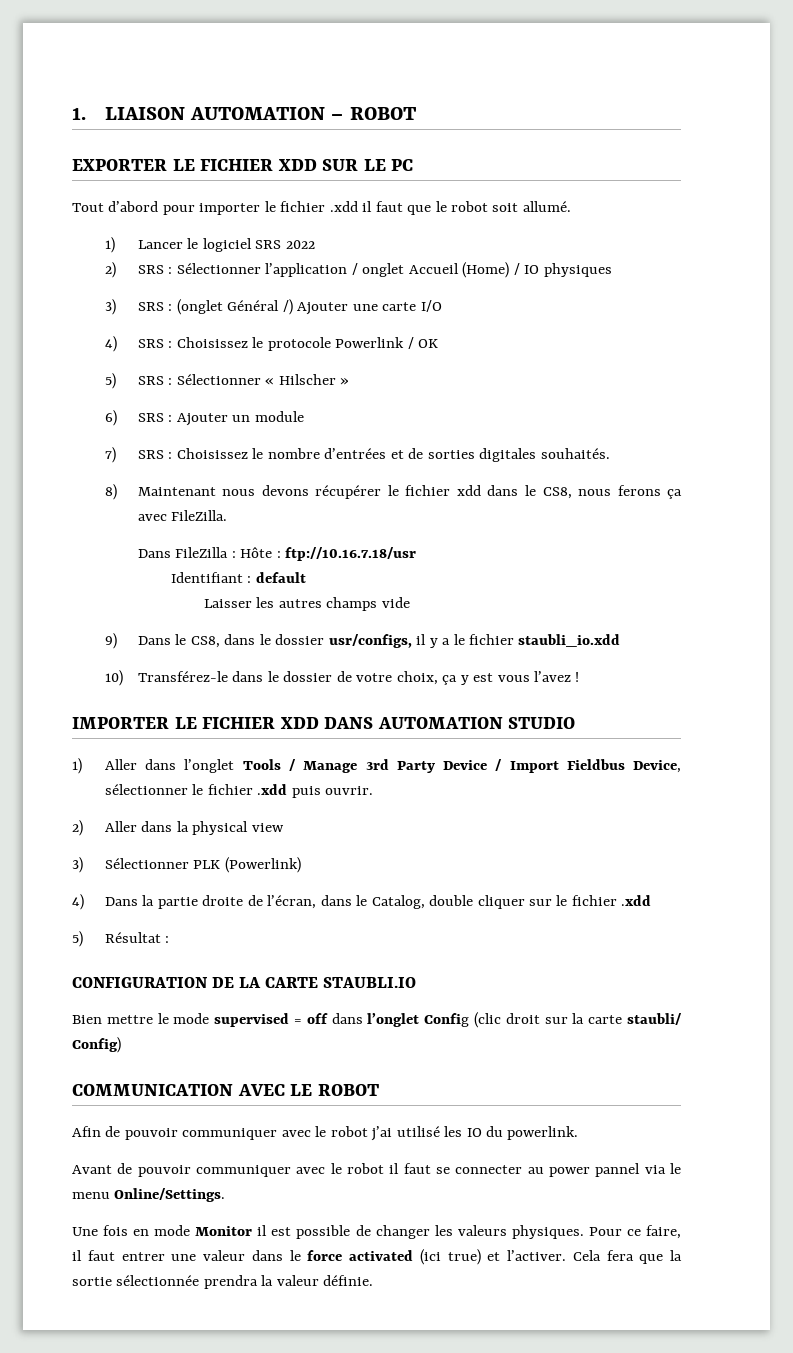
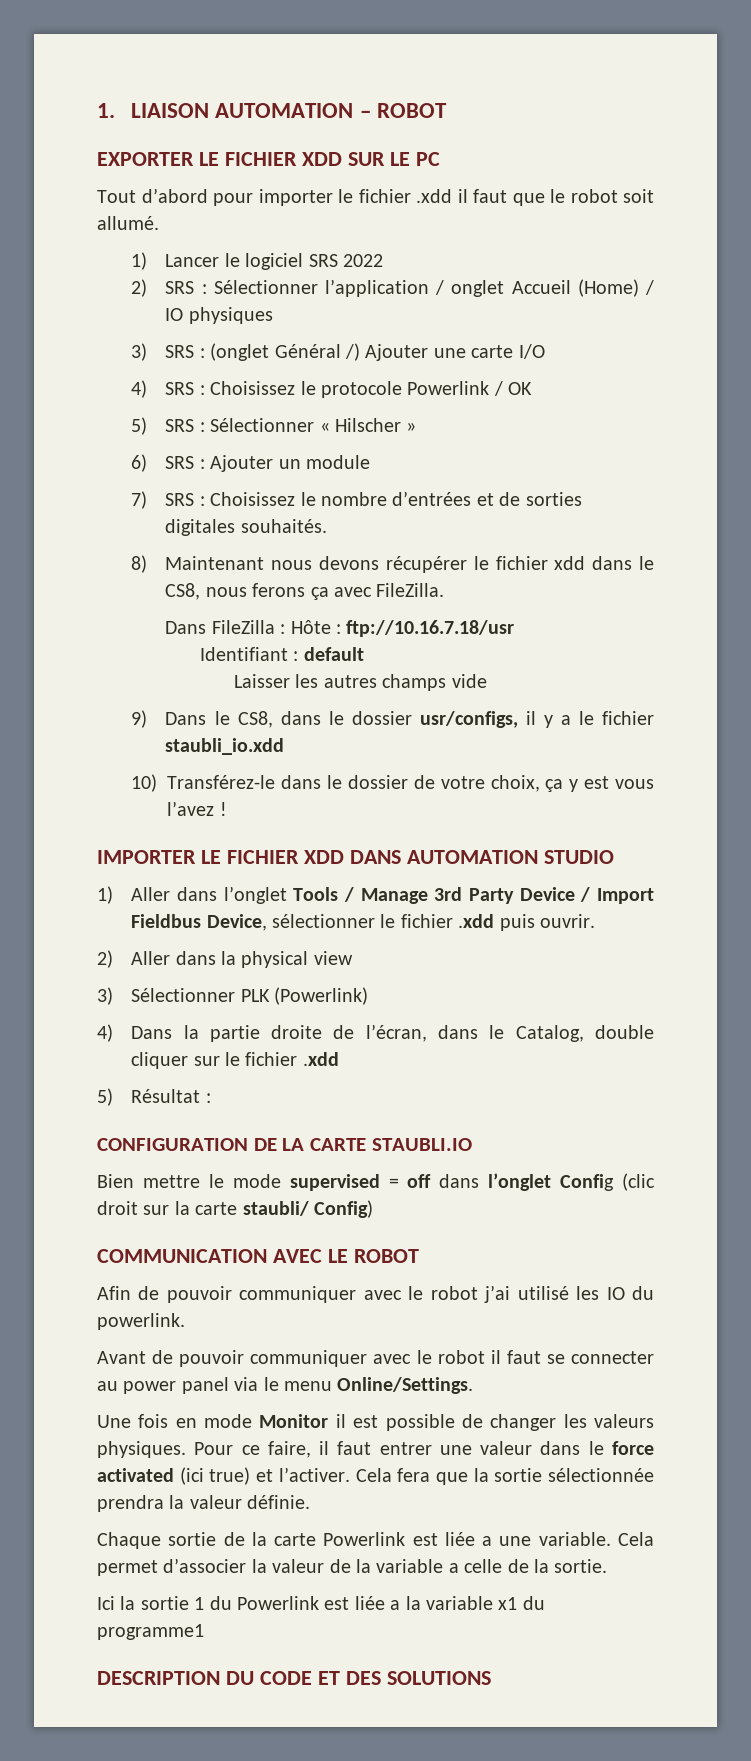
[595,1163,641,1177] pannel -> [181,1377,229,1394] panel
(374, 1280) none -> [97,1532,654,1549] [97,1558,608,1576] [97,1596,545,1610] [97,1624,204,1640] [97,1671,491,1685] // Chaque sortie de la carte Powerlink est liée a une variable. Cela permet d’associer la valeur de la variable a celle de la sortie. // Ici la sortie 1 du Powerlink est liée a la variable x1 du programme1 // DESCRIPTION DU CODE ET DES SOLUTIONS

